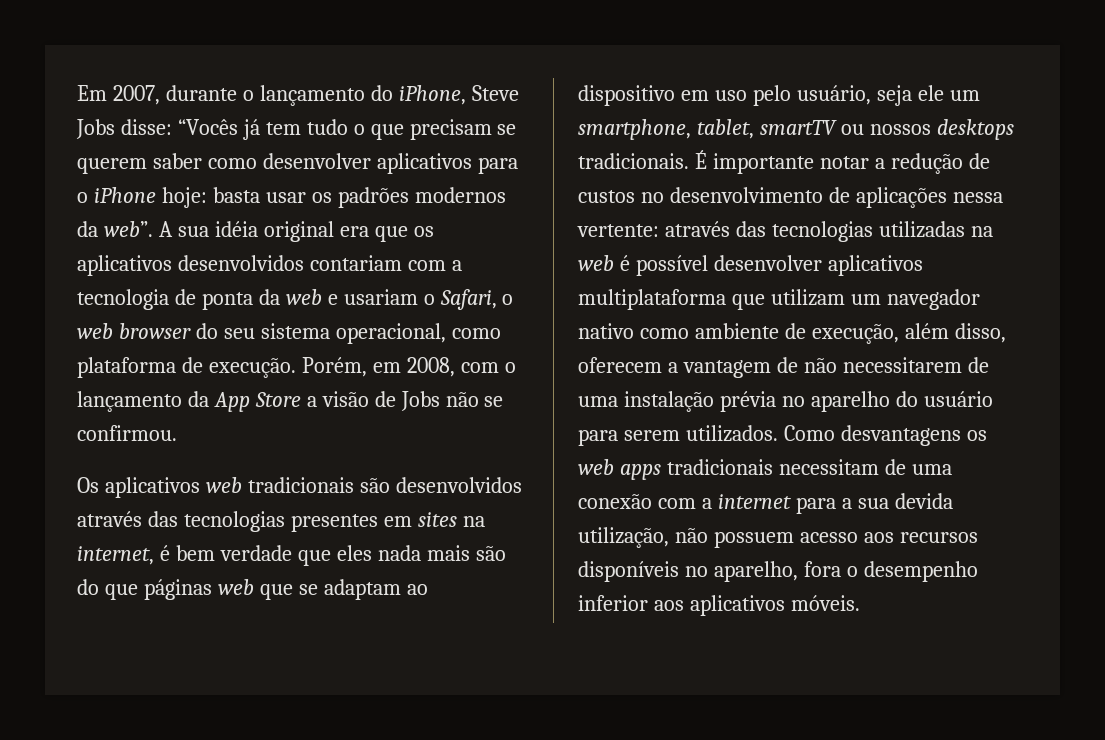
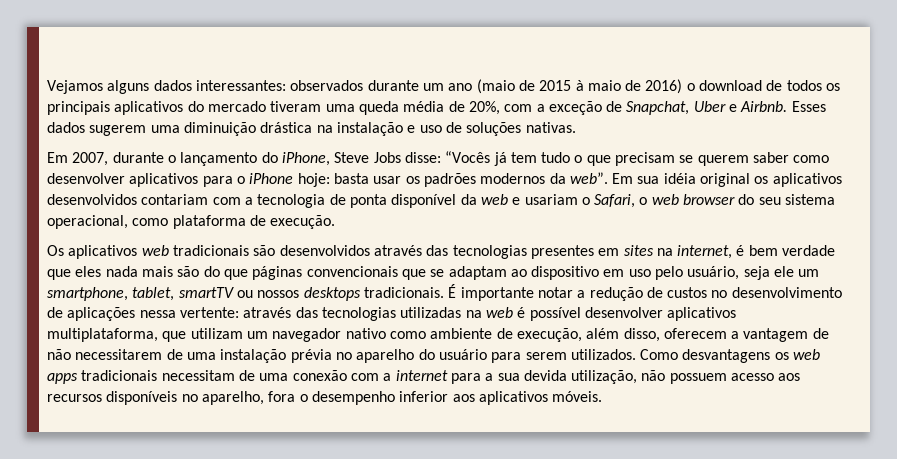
(77, 93) none -> [47,79,841,94] [47,101,826,115] [47,122,576,136] Vejamos alguns dados interessantes: observados durante um ano (maio de 2015 à maio de 2016) o download de todos os principais aplicativos do mercado tiveram uma queda média de 20%, com a exceção de Snapchat, Uber e Airbnb. Esses dados sugerem uma diminuição drástica na instalação e uso de soluções nativas. //
[158,221,173,237] A -> [612,173,634,184] Em
[339,226,408,242] era que -> (751, 180) none
(253, 301) none -> [391,194,457,208] disponível
[301,357,516,377] [77,391,504,412] [77,425,177,441] Porém, em 2008, com o lançamento da App Store a visão de Jobs não se confirmou. -> (336, 222) none
[217,579,254,595] web -> [306,266,398,277] convencionais
[578,289,726,310] multiplataforma -> [47,328,158,342] multiplataforma,

